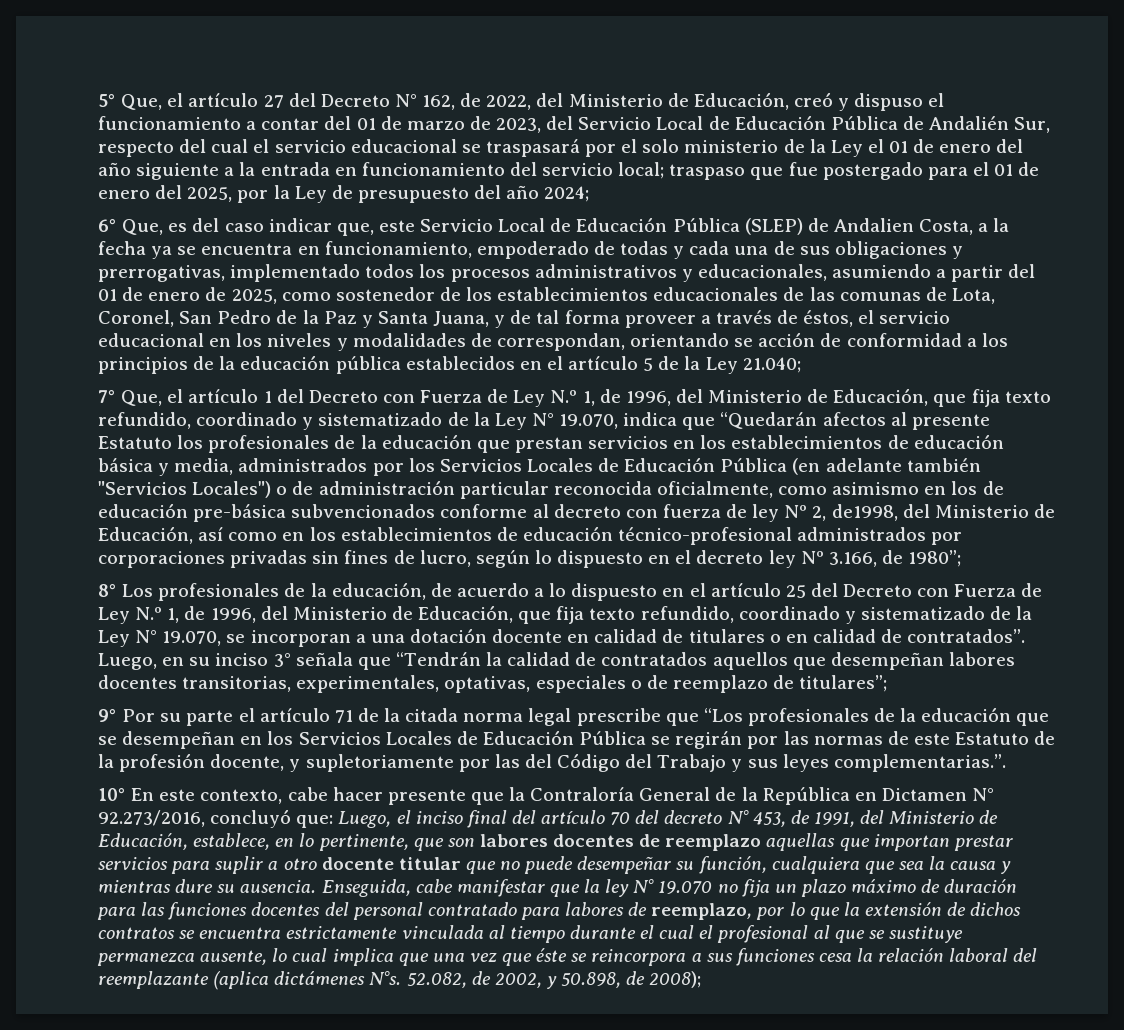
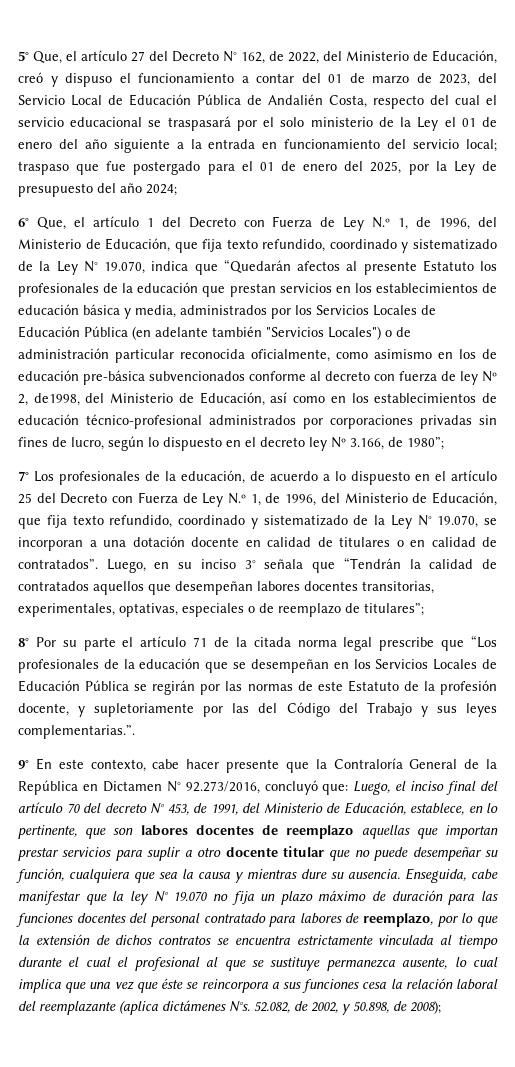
[1014,117,1051,133] Sur, -> [329,95,367,108] Costa,
[168,217,1010,236] [98,241,963,259] [98,264,1036,282] [98,287,995,304] [98,310,951,328] [98,332,1008,351] [98,355,801,374] [98,389,163,406] es del caso indicar que, este Servicio Local de Educación Pública (SLEP) de Andalien Costa, a la fecha ya se encuentra en funcionamiento, empoderado de todas y cada una de sus obligaciones y prerrogativas, implementado todos los procesos administrativos y educacionales, asumiendo a partir del 01 de enero de 2025, como sostenedor de los establecimientos educacionales de las comunas de Lota, Coronel, San Pedro de la Paz y Santa Juana, y de tal forma proveer a través de éstos, el servicio educacional en los niveles y modalidades de correspondan, orientando se acción de conformidad a los principios de la educación pública establecidos en el artículo 5 de la Ley 21.040; // 7° Que, -> (66, 223) none
[98,583,117,597] 8° -> [18,471,29,481] 7°
[98,708,117,722] 9° -> [18,638,29,647] 8°
[98,787,126,801] 10° -> [18,760,29,769] 9°

